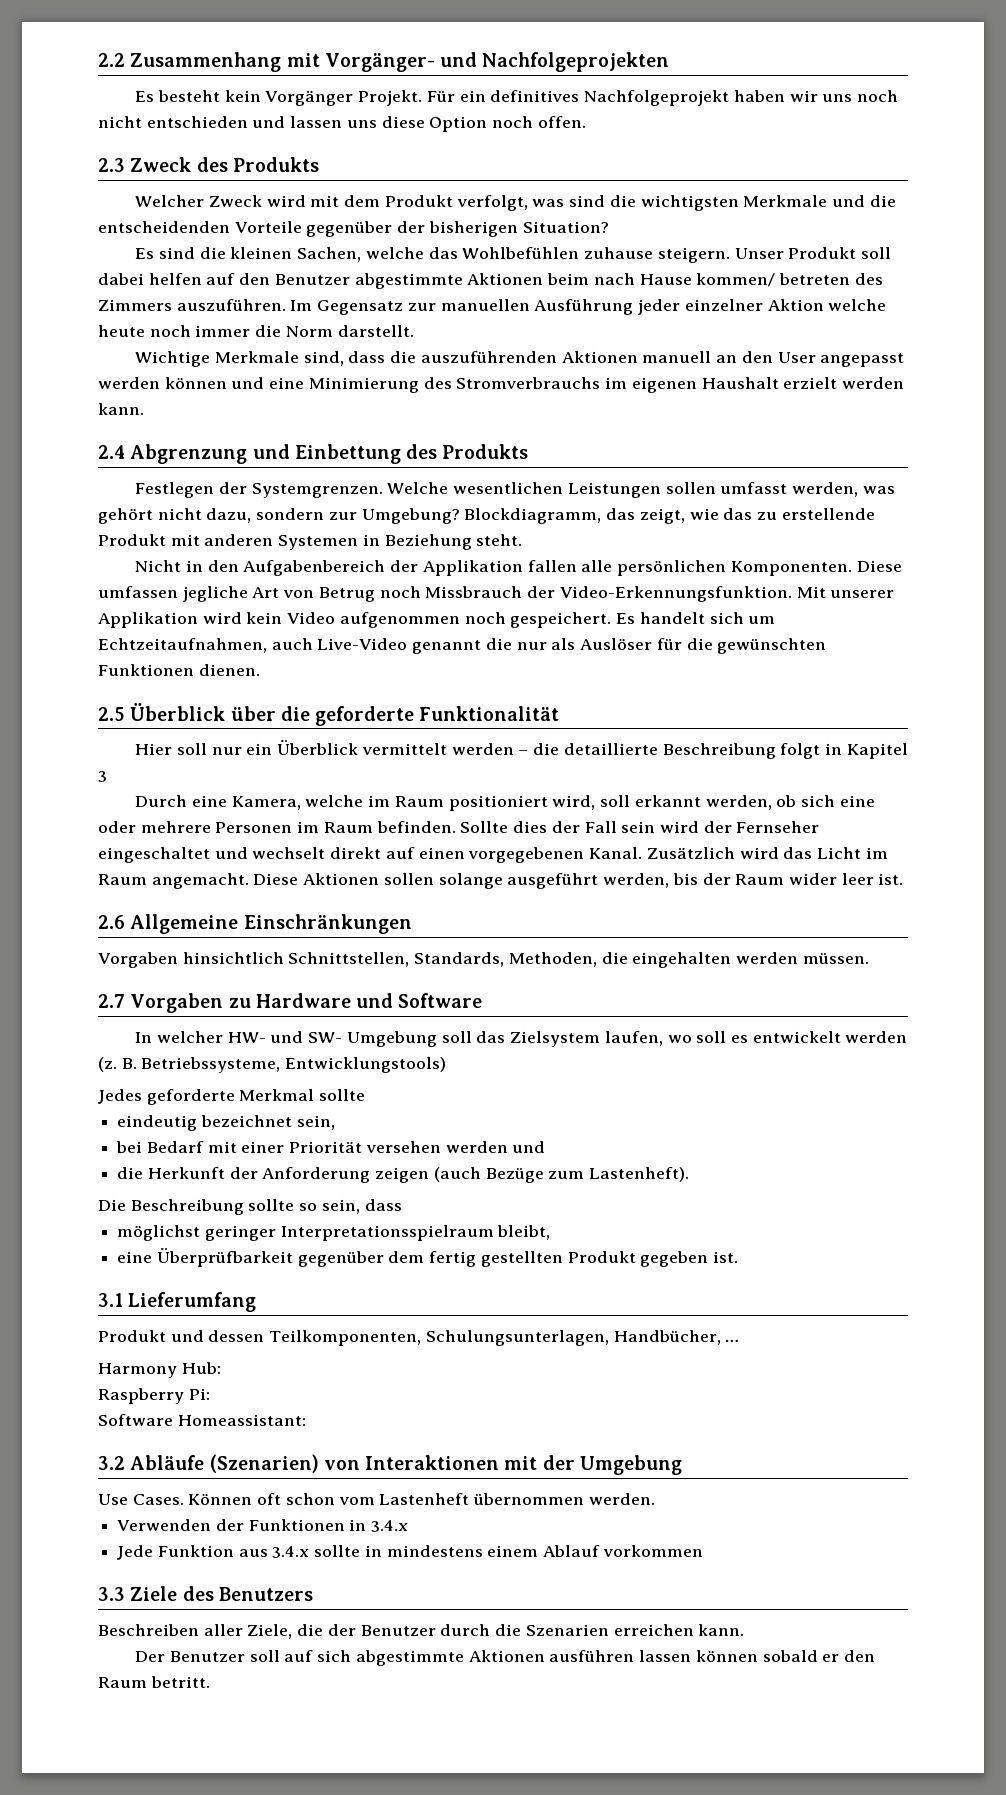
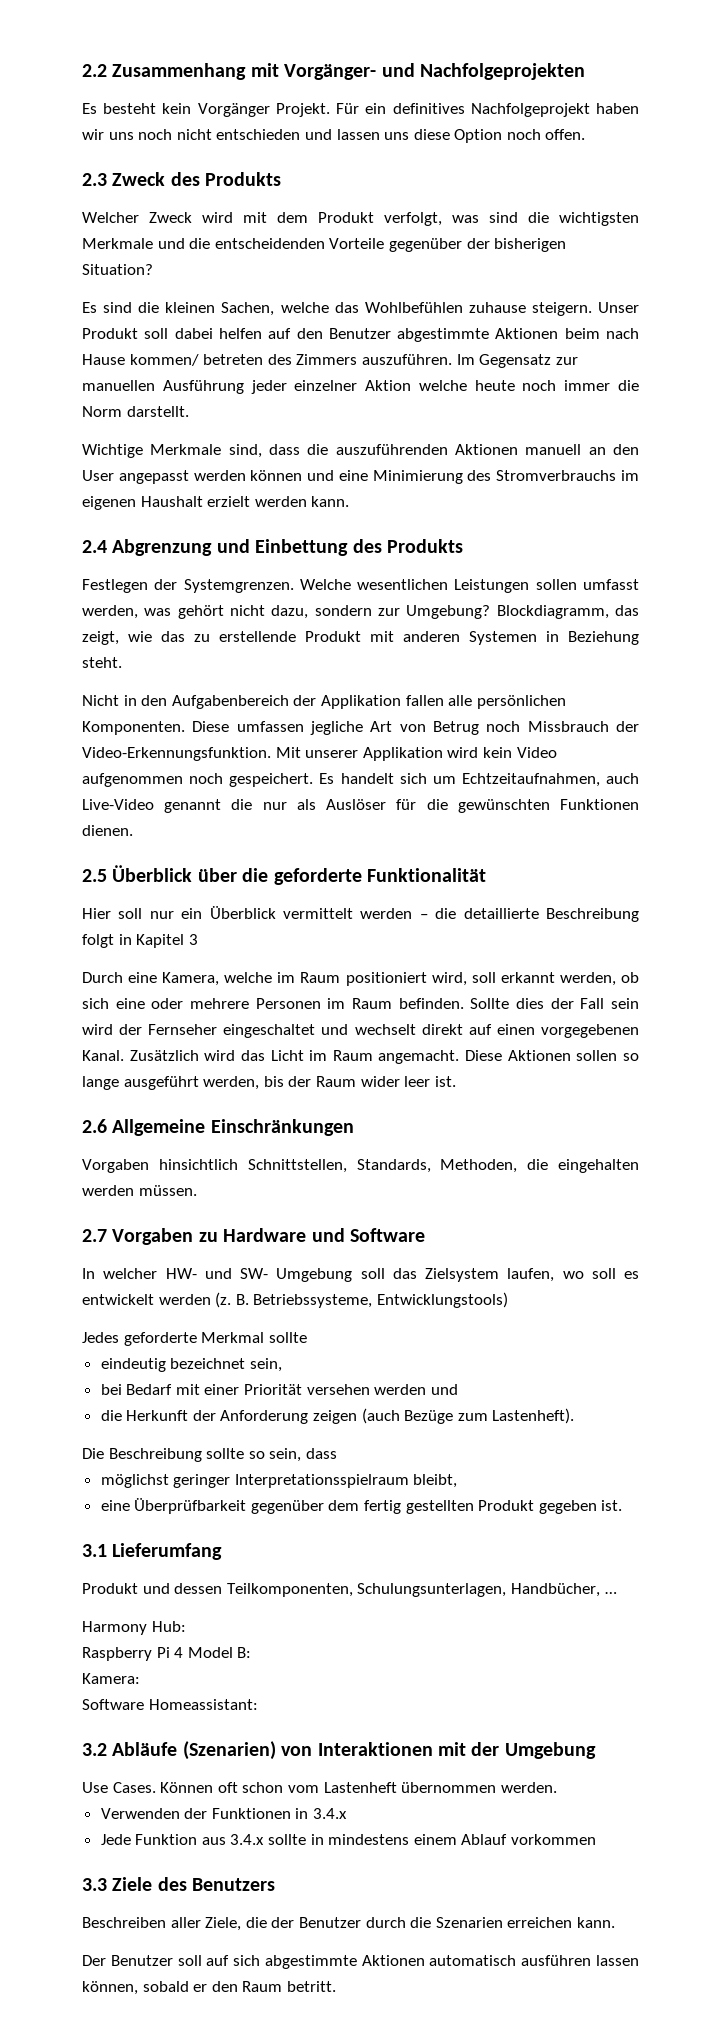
[438,873,503,889] solange -> [622,1053,639,1061] [82,1076,119,1090] so lange
[188,1388,210,1400] Pi: -> [156,1647,252,1658] [82,1673,140,1684] Pi 4 Model B: // Kamera:
(545, 1656) none -> [429,1955,517,1966] automatisch
[695,1650,758,1662] können -> [82,1981,138,1995] können,

